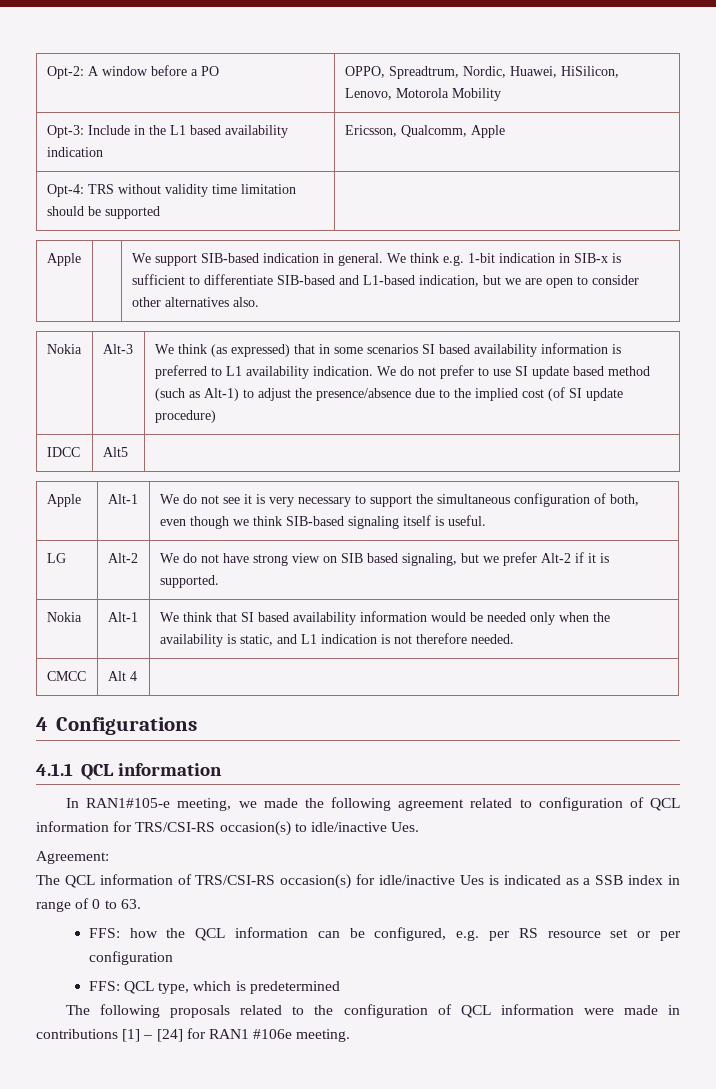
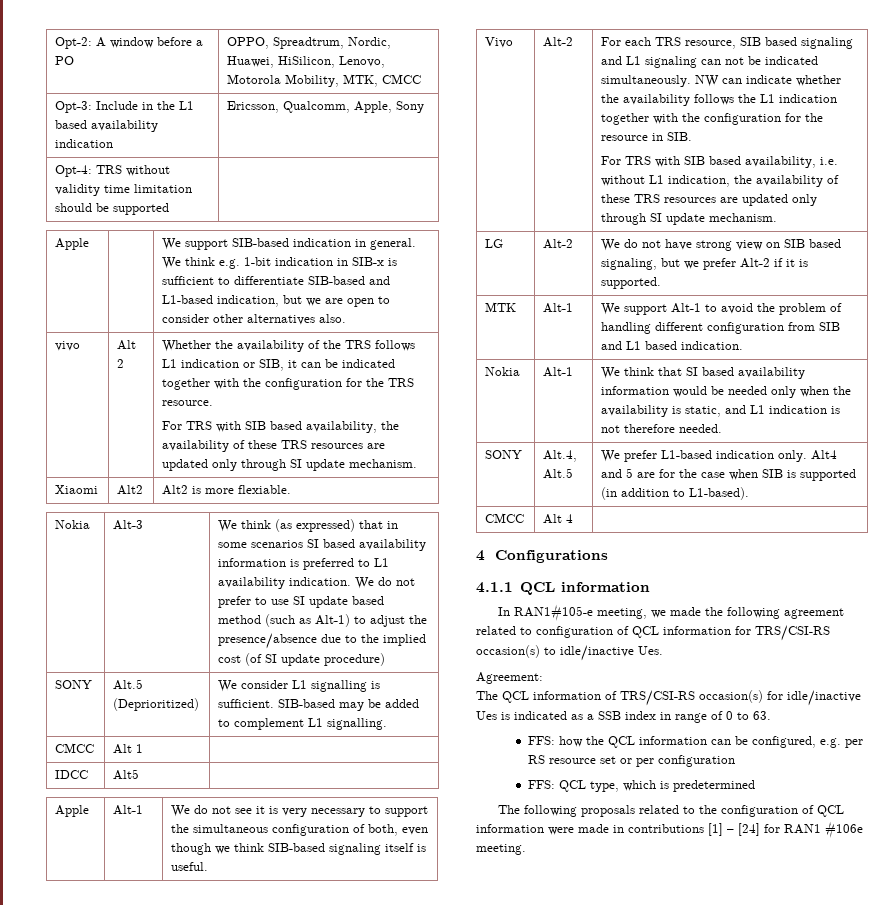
[451,88,501,101] Mobility -> [285,74,422,87] Mobility, MTK, CMCC
[470,125,505,138] Apple -> [354,101,425,113] Apple, Sony
(259, 302) none -> [55,341,81,351] [117,340,137,350] [117,359,125,368] [162,340,416,352] [162,359,396,371] [162,378,415,390] [162,400,214,406] [162,421,400,433] [162,440,386,452] [162,459,418,471] [55,485,99,494] [117,485,144,495] [162,485,292,495] // vivo | Alt 2 | Whether the availability of the TRS follows L1 indication or SIB, it can be indicated together with the configuration for the TRS resource. // For TRS with SIB based availability, the availability of these TRS resources are updated only through SI update mechanism. // Xiaomi | Alt2 | Alt2 is more flexiable.
(216, 416) none -> [55,680,93,689] [113,679,144,690] [113,698,200,711] [218,680,381,692] [218,699,420,711] [218,718,388,730] [55,743,95,753] [113,744,144,754] // SONY | Alt.5 (Deprioritized) | We consider L1 signalling is sufficient. SIB-based may be added to complement L1 signalling. // CMCC | Alt 1 |
(486, 520) none -> [485,37,514,48] [543,37,574,47] [601,37,854,49] [601,56,819,68] [601,75,842,87] [601,94,838,106] [601,113,824,125] [601,132,693,141] [601,156,839,168] [601,175,840,187] [601,194,818,206] [601,213,778,225] // Vivo | Alt-2 | For each TRS resource, SIB based signaling and L1 signaling can not be indicated simultaneously. NW can indicate whether the availability follows the L1 indication together with the configuration for the resource in SIB. // For TRS with SIB based availability, i.e. without L1 indication, the availability of these TRS resources are updated only through SI update mechanism.
(219, 581) none -> [485,302,517,312] [543,303,574,313] [601,303,843,315] [601,322,841,334] [601,341,744,350] // MTK | Alt-1 | We support Alt-1 to avoid the problem of handling different configuration from SIB and L1 based indication.
(514, 639) none -> [485,450,523,459] [543,450,578,462] [543,468,574,479] [601,450,838,462] [601,468,857,481] [601,487,750,500] // SONY | Alt.4, Alt.5 | We prefer L1-based indication only. Alt4 and 5 are for the case when SIB is supported (in addition to L1-based).

